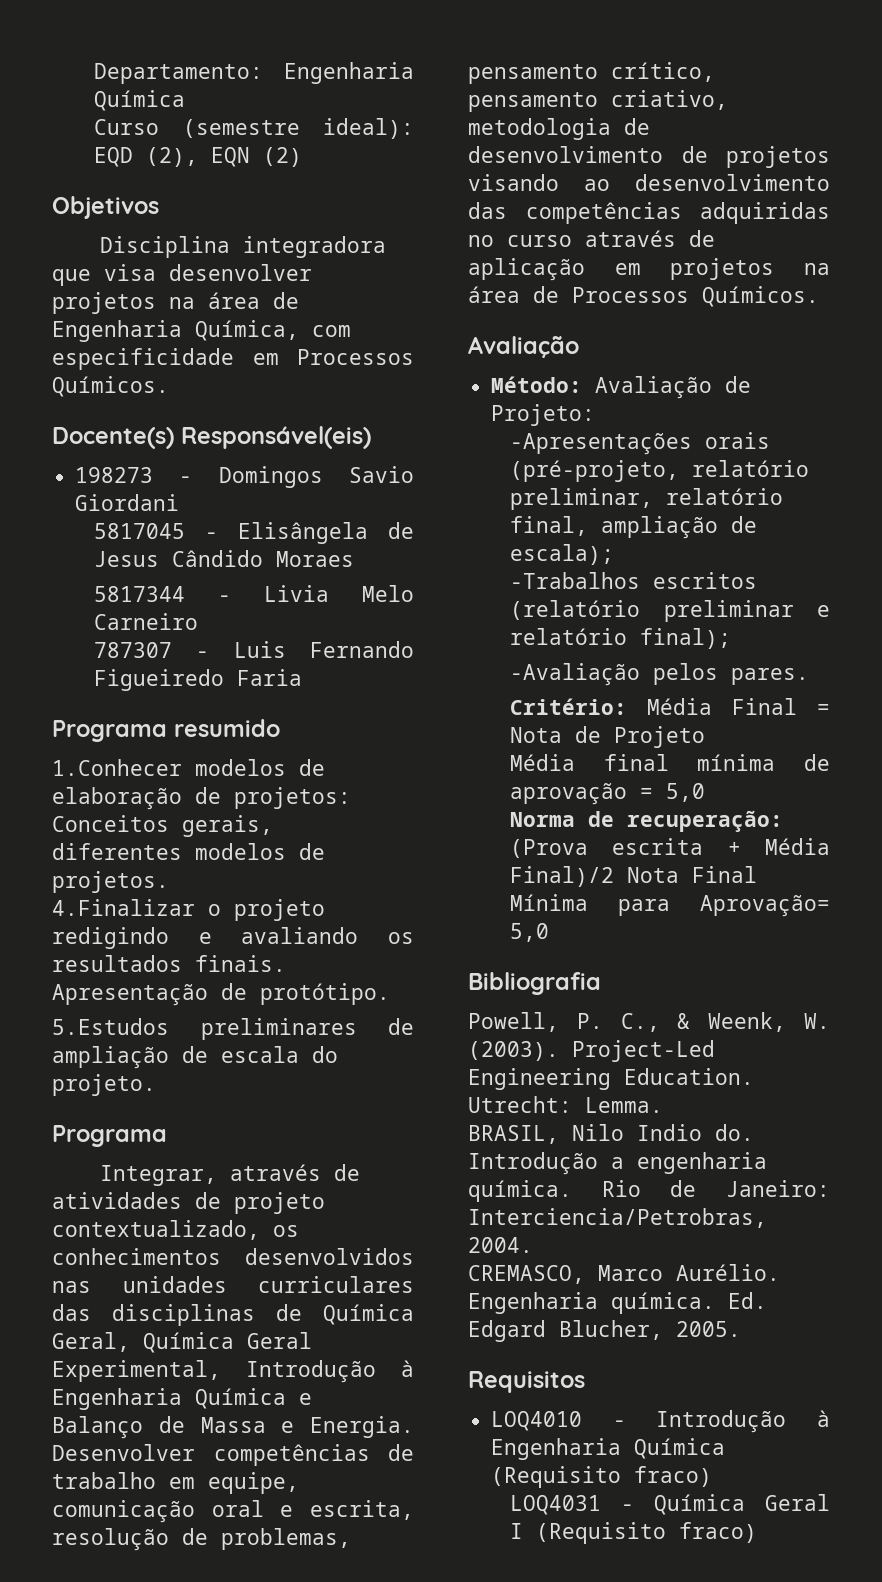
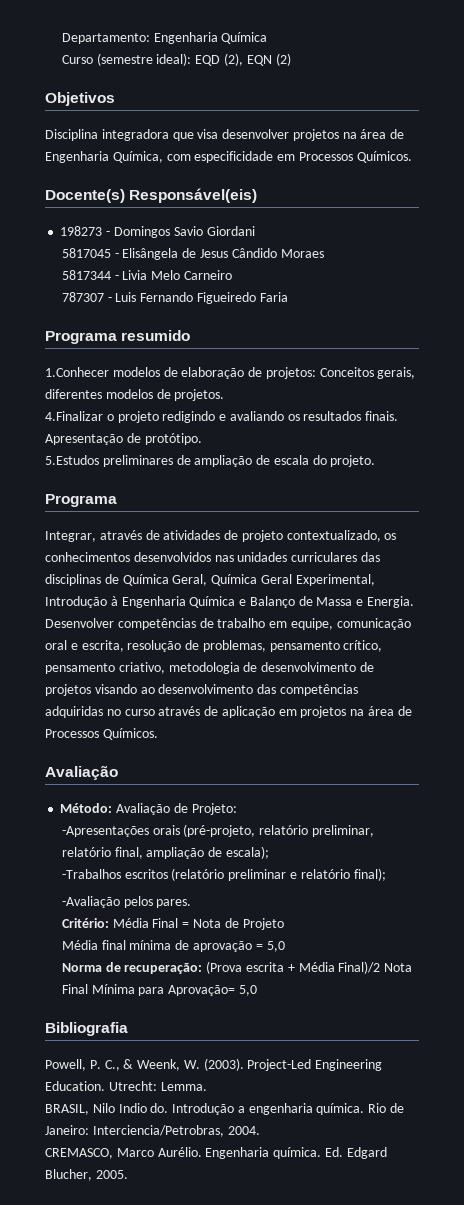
[468,1371,585,1393] [491,1410,830,1433] [491,1438,726,1460] [491,1466,713,1488] [509,1494,830,1515] [509,1522,757,1544] // Requisitos // LOQ4010 - Introdução à Engenharia Química (Requisito fraco) // LOQ4031 - Química Geral I (Requisito fraco) -> (128, 1174) none

